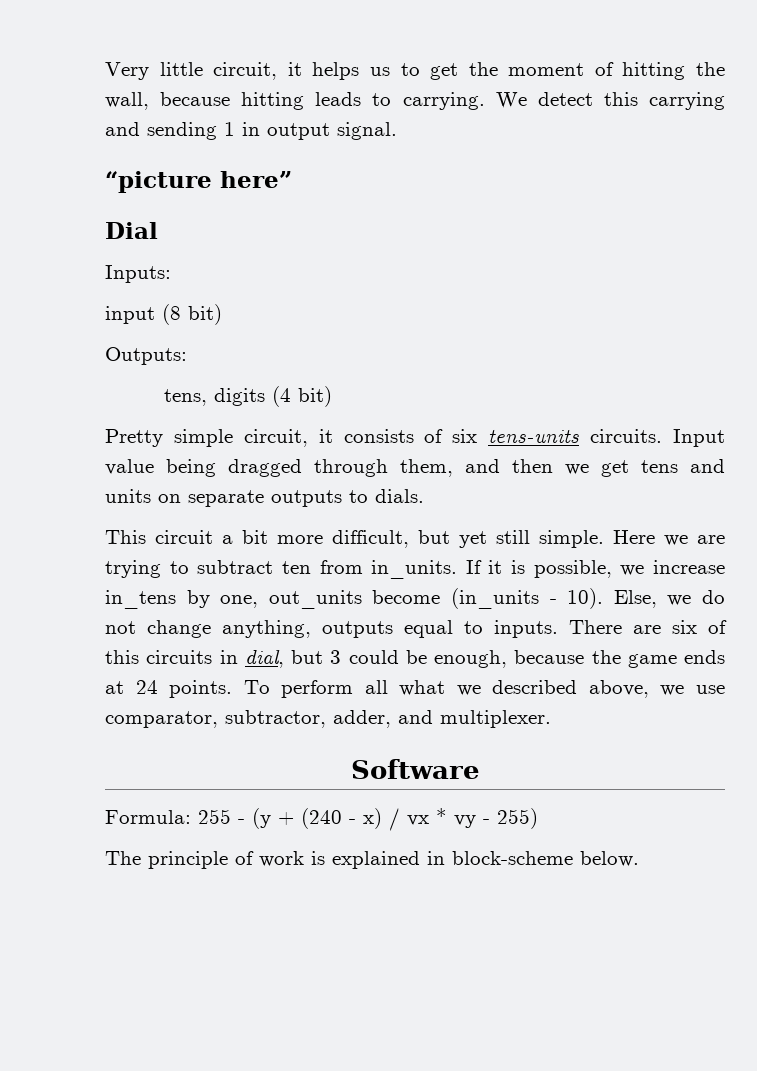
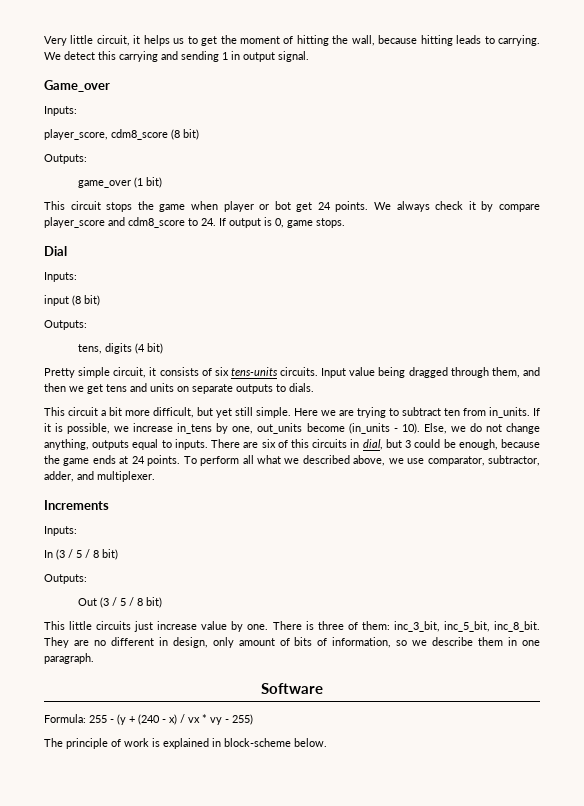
[105,171,292,193] “picture here” -> [44,80,110,92] [44,106,77,116] [44,129,199,140] [44,154,87,164] [77,177,162,188] [44,201,540,212] [44,217,345,228] Game_over // Inputs: // player_score, cdm8_score (8 bit) // Outputs: // game_over (1 bit) // This circuit stops the game when player or bot get 24 points. We always check it by compare player_score and cdm8_score to 24. If output is 0, game stops.
(551, 719) none -> [44,500,109,510] [44,526,77,536] [44,549,118,560] [44,574,87,584] [77,597,162,608] [44,621,540,632] [44,637,540,648] [44,653,94,664] // Increments // Inputs: // In (3 / 5 / 8 bit) // Outputs: // Out (3 / 5 / 8 bit) // This little circuits just increase value by one. There is three of them: inc_3_bit, inc_5_bit, inc_8_bit. They are no different in design, only amount of bits of information, so we describe them in one paragraph.

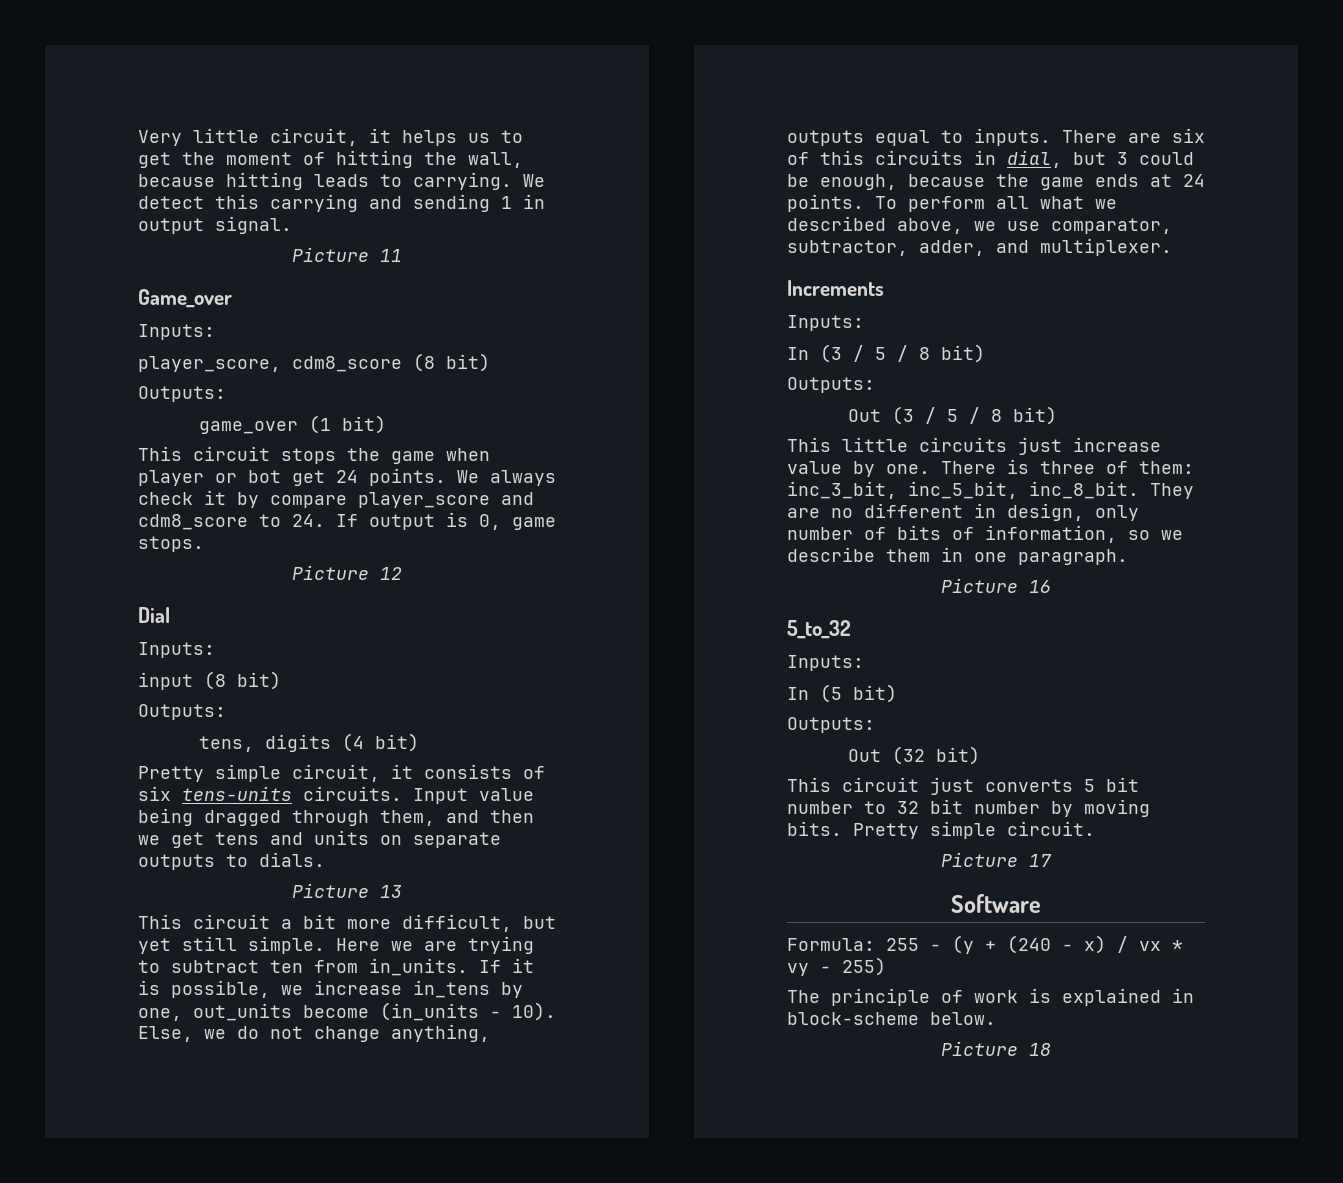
(309, 56) none -> [292,247,402,262] // Picture 11
(345, 223) none -> [292,565,402,580] // Picture 12
(314, 387) none -> [292,883,402,898] // Picture 13
[238,638,275,646] amount -> [787,527,853,540] number
(94, 658) none -> [941,578,1051,593] [787,620,851,639] [787,655,864,671] [787,684,897,703] [787,717,875,733] [847,746,980,765] [787,777,1139,795] [787,799,1150,817] [787,821,1095,839] [941,852,1052,867] // Picture 16 // 5_to_32 // Inputs: // In (5 bit) // Outputs: // Out (32 bit) // This circuit just converts 5 bit number to 32 bit number by moving bits. Pretty simple circuit. // Picture 17
(327, 742) none -> [941,1041,1051,1056] // Picture 18

